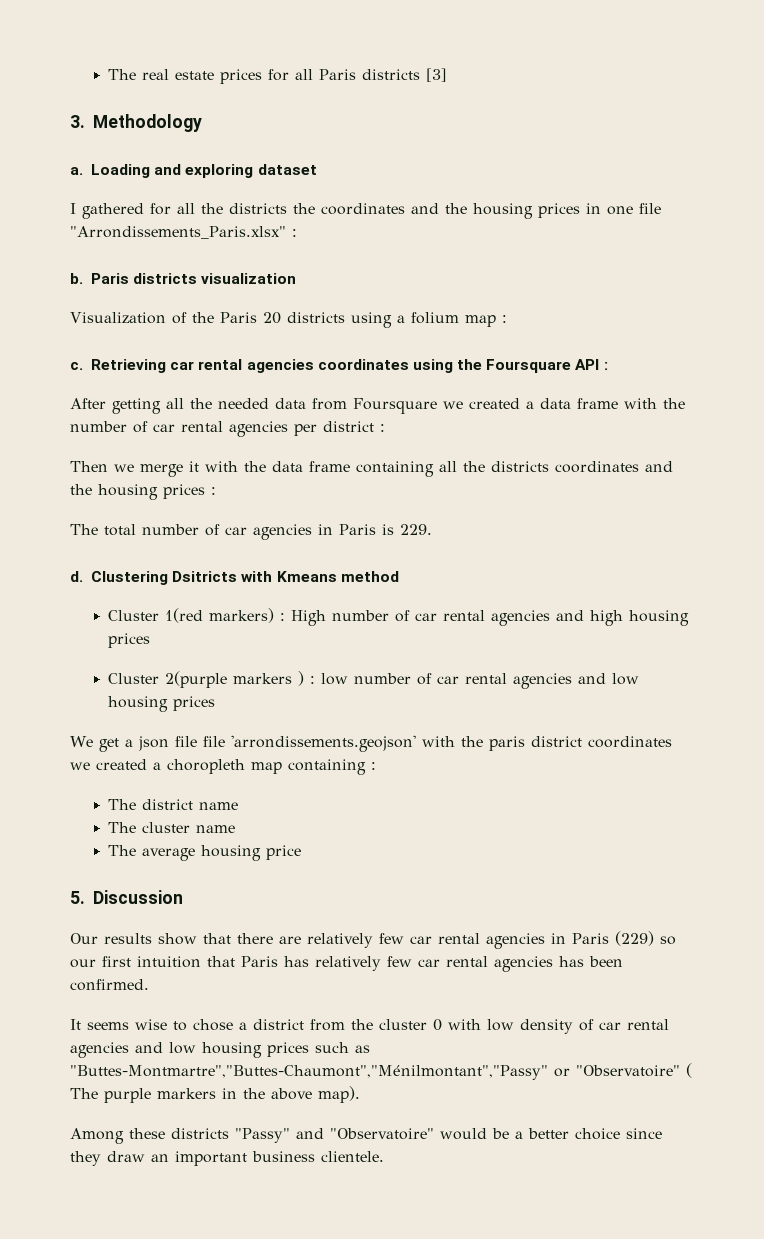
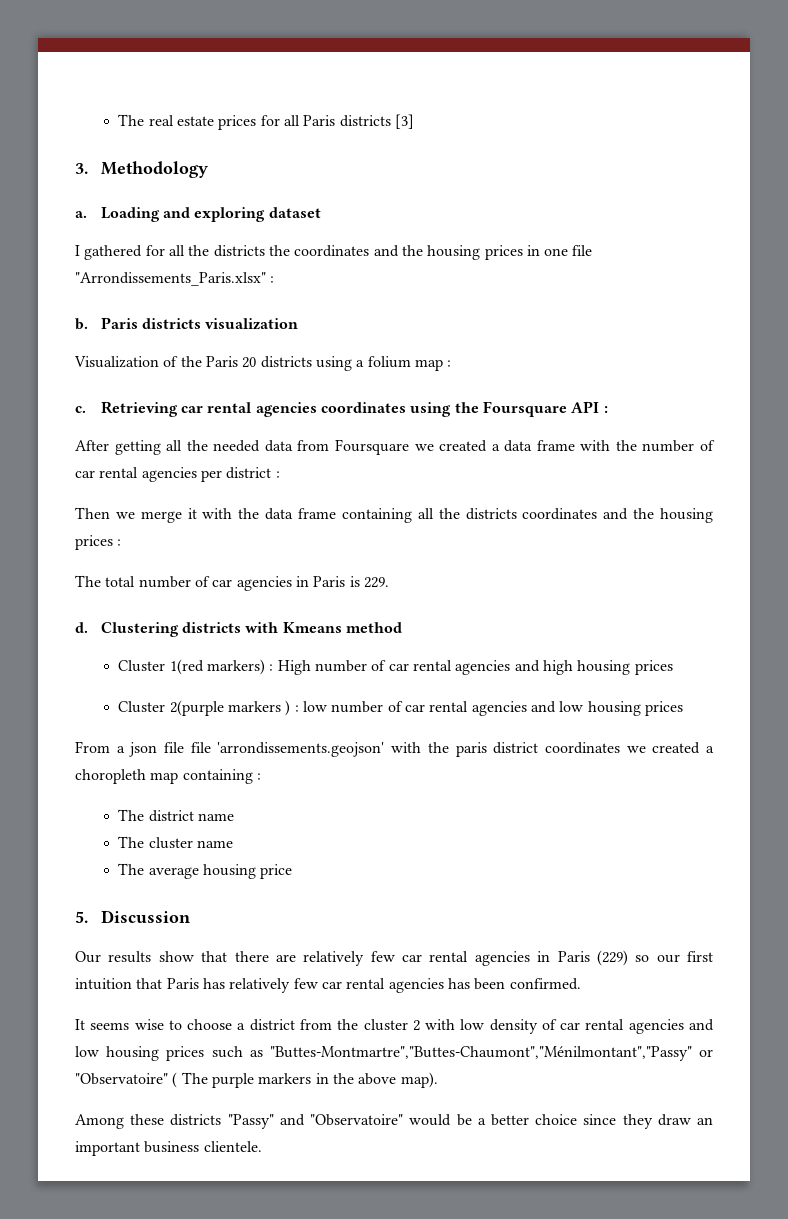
[172,571,238,582] Dsitricts -> [182,622,242,633] districts
[70,736,119,752] We get -> [75,741,110,753] From
[193,1019,233,1031] chose -> [187,1019,233,1030] choose
[433,1019,442,1031] 0 -> [412,1020,420,1031] 2

